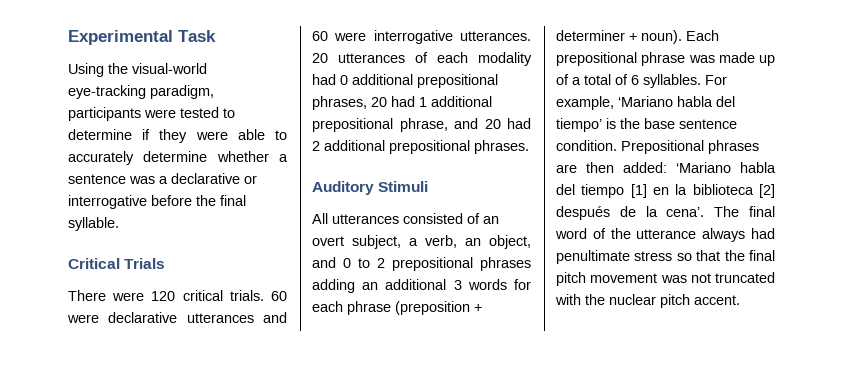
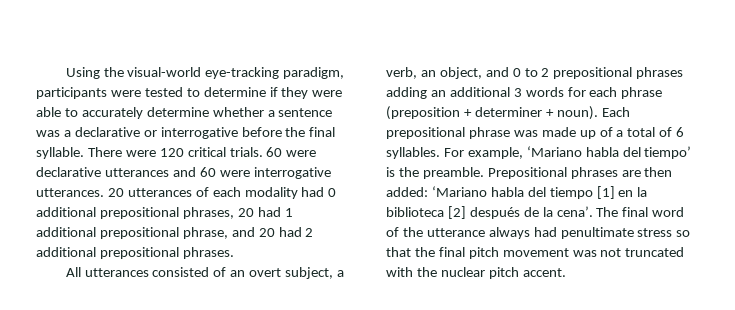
[68,30,216,45] Experimental Task // -> (65, 73) none
[68,258,166,269] // Critical Trials // -> (84, 153) none
[312,181,429,195] // Auditory Stimuli -> (234, 253) none
[644,118,737,129] [556,140,617,151] base sentence condition. -> [422,167,484,179] preamble.

